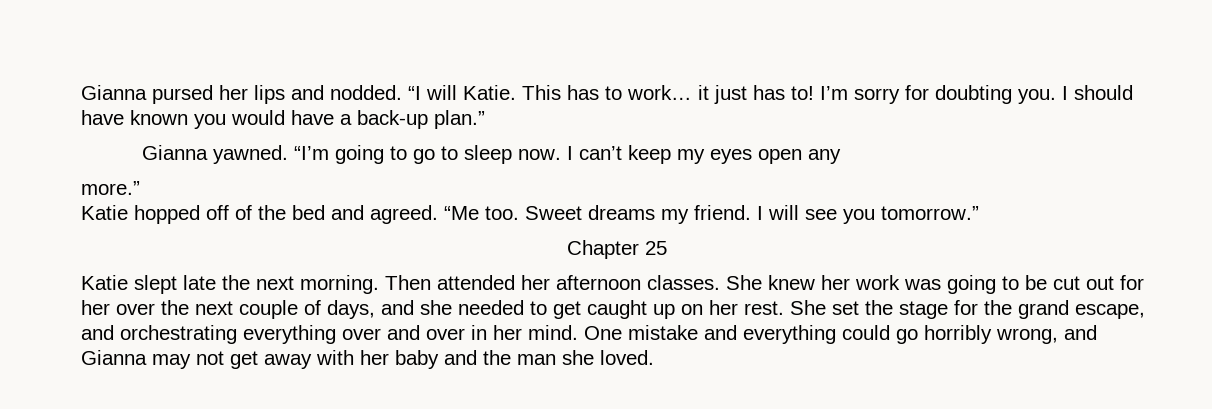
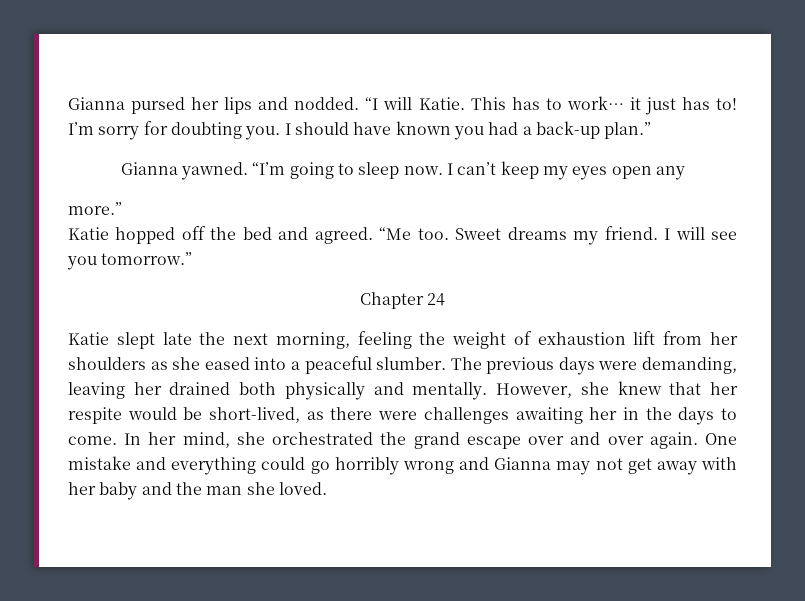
[231,110,334,125] would have -> [488,122,519,135] had
[413,146,459,164] go to -> (354, 169) none
[235,205,252,220] of -> (206, 233) none
[644,241,667,255] 25 -> [427,293,446,306] 24
[300,275,1144,294] [81,300,1145,319] [81,325,578,344] morning. Then attended her afternoon classes. She knew her work was going to be cut out for her over the next couple of days, and she needed to get caught up on her rest. She set the stage for the grand escape, and orchestrating everything over and over in her mind. -> [275,331,738,349] [68,356,737,375] [68,381,739,400] [68,407,738,425] [68,432,698,449] morning, feeling the weight of exhaustion lift from her shoulders as she eased into a peaceful slumber. The previous days were demanding, leaving her drained both physically and mentally. However, she knew that her respite would be short-lived, as there were challenges awaiting her in the days to come. In her mind, she orchestrated the grand escape over and over again.
[996,328,1058,344] wrong, -> [402,461,454,474] wrong

